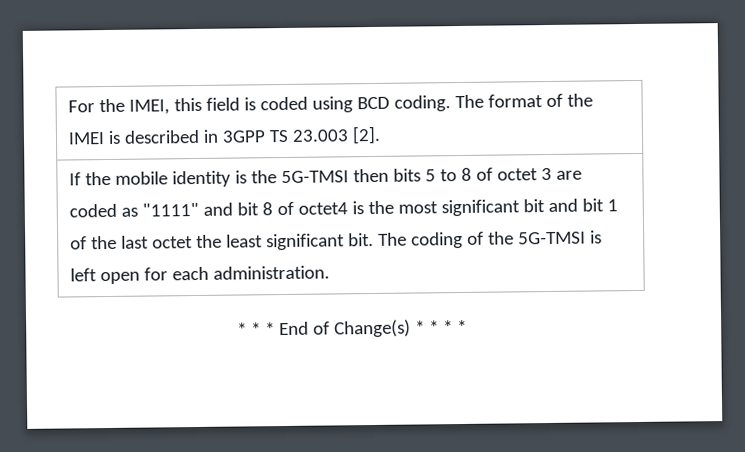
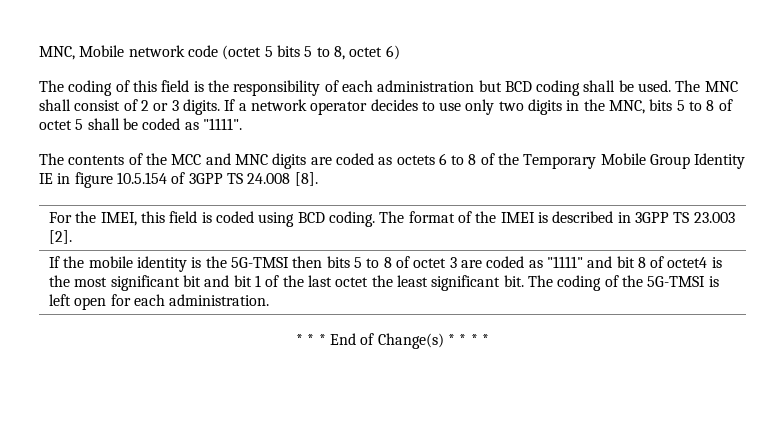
(68, 106) none -> [39,45,400,60] [39,80,738,96] [39,99,733,115] [39,118,242,130] [39,153,746,169] [39,172,318,188] MNC, Mobile network code (octet 5 bits 5 to 8, octet 6) // The coding of this field is the responsibility of each administration but BCD coding shall be used. The MNC shall consist of 2 or 3 digits. If a network operator decides to use only two digits in the MNC, bits 5 to 8 of octet 5 shall be coded as "1111". // The contents of the MCC and MNC digits are coded as octets 6 to 8 of the Temporary Mobile Group Identity IE in figure 10.5.154 of 3GPP TS 24.008 [8]. //

